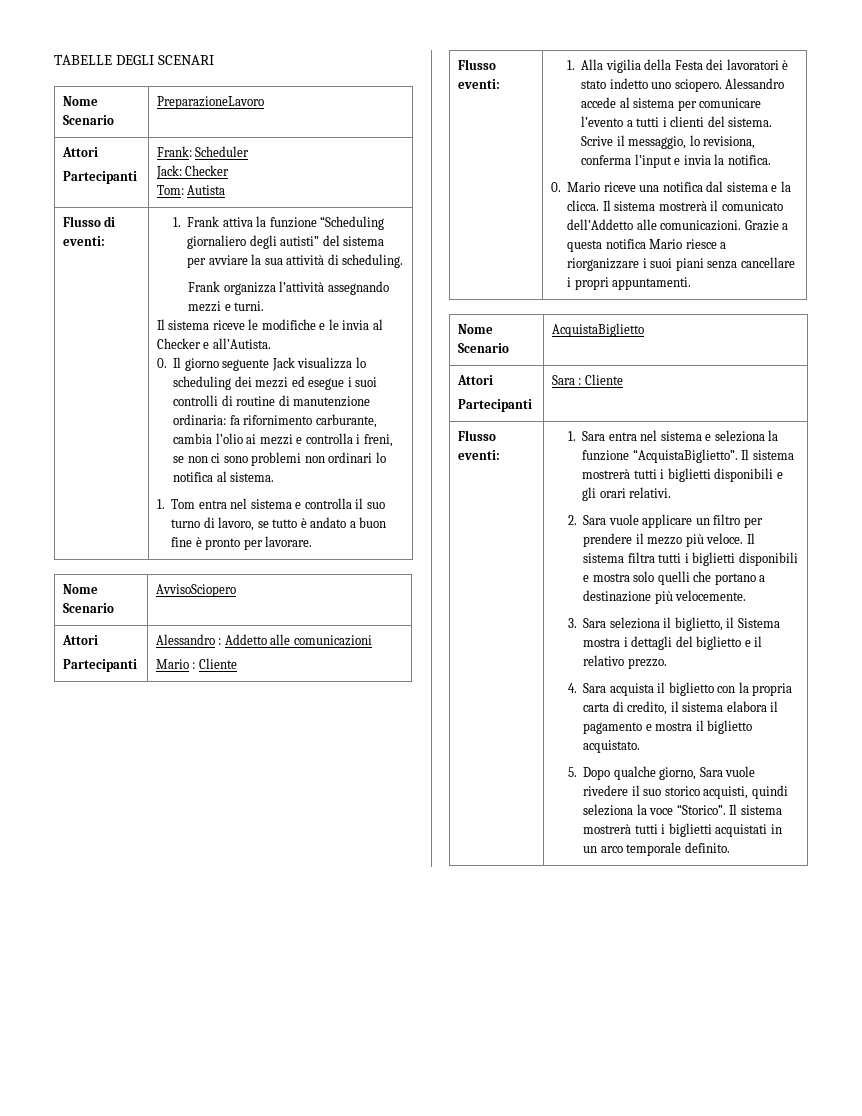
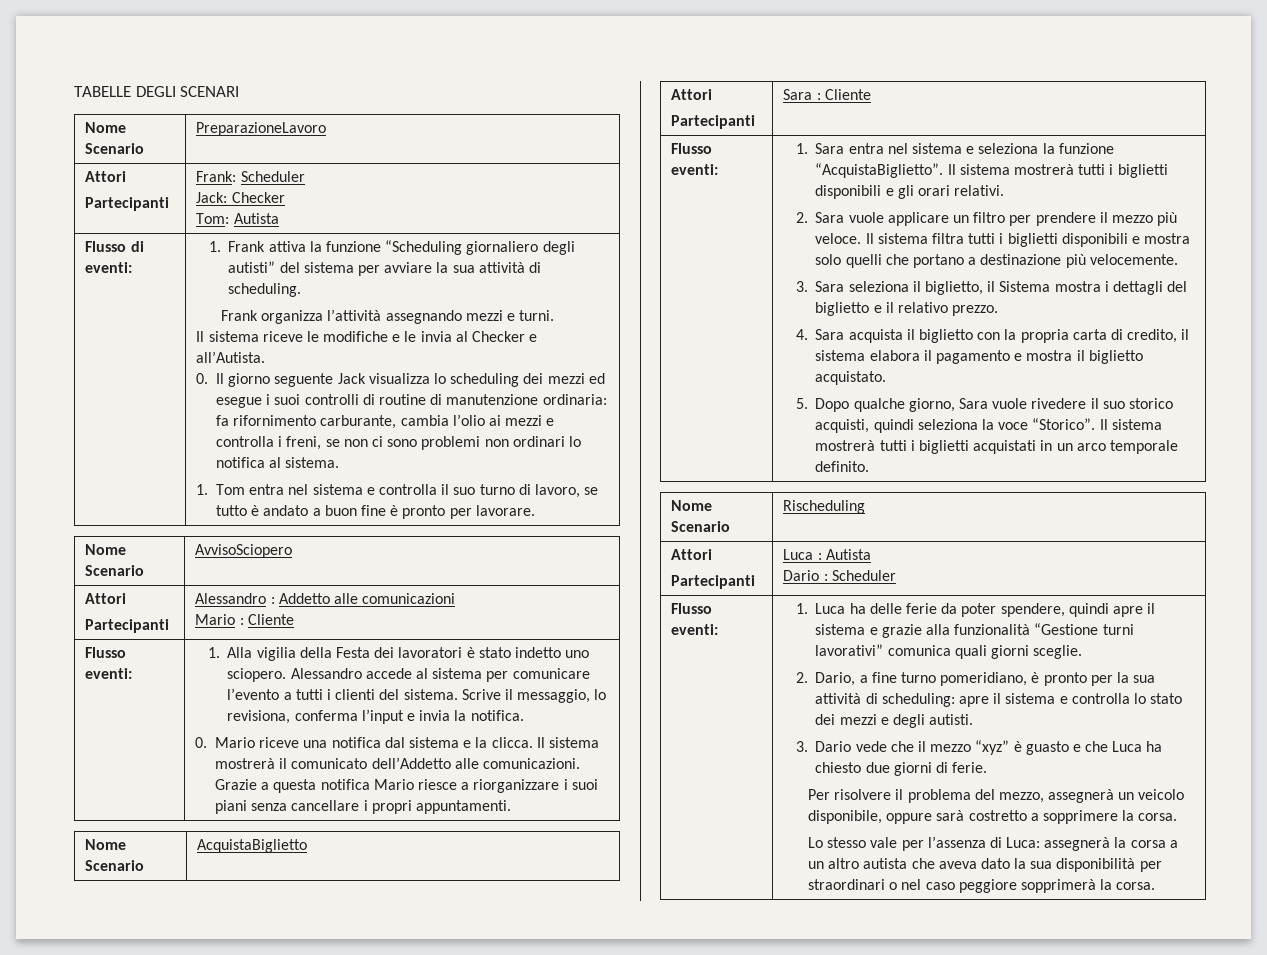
(730, 847) none -> [671,500,713,511] [671,521,731,532] [783,500,866,514] [671,549,713,560] [671,575,756,589] [783,549,871,560] [783,570,896,581] [671,603,713,614] [671,624,719,635] [795,603,1156,617] [815,623,1134,638] [815,644,1083,659] [795,672,1156,686] [815,693,1183,707] [815,714,974,728] [795,740,1163,755] [815,762,988,776] [807,789,1185,803] [807,810,1178,824] [807,836,1178,851] [807,858,1162,872] [807,879,1156,893] // Nome Scenario | Rischeduling // Attori // Partecipanti | Luca : Autista // Dario : Scheduler // Flusso eventi: | 1. Luca ha delle ferie da poter spendere, quindi apre il sistema e grazie alla funzionalità “Gestione turni lavorativi” comunica quali giorni sceglie. // 2. Dario, a fine turno pomeridiano, è pronto per la sua attività di scheduling: apre il sistema e controlla lo stato dei mezzi e degli autisti. // 3. Dario vede che il mezzo “xyz” è guasto e che Luca ha chiesto due giorni di ferie. // Per risolvere il problema del mezzo, assegnerà un veicolo disponibile, oppure sarà costretto a sopprimere la corsa. // Lo stesso vale per l’assenza di Luca: assegnerà la corsa a un altro autista che aveva dato la sua disponibilità per straordinari o nel caso peggiore sopprimerà la corsa.

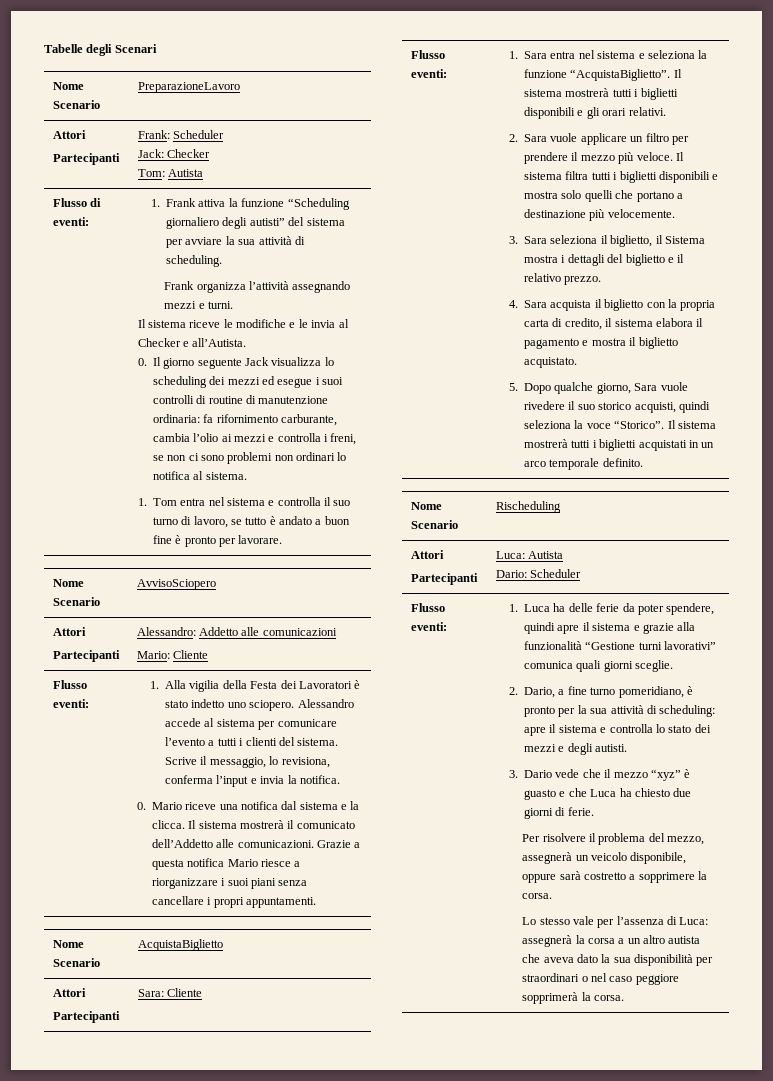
[74,86,240,97] TABELLE DEGLI SCENARI -> [44,44,157,56] Tabelle degli Scenari
[195,593,275,604] Alessandro : -> [136,627,196,636] Alessandro:
[195,614,244,625] Mario : -> [136,651,170,659] Mario:
[398,647,463,658] lavoratori -> [298,681,352,689] Lavoratori
[783,89,821,100] Sara : -> [137,989,164,997] Sara:
[783,549,871,560] [783,570,828,581] Luca : Autista // Dario : -> [495,551,563,559] [495,570,527,578] Luca: Autista // Dario:

